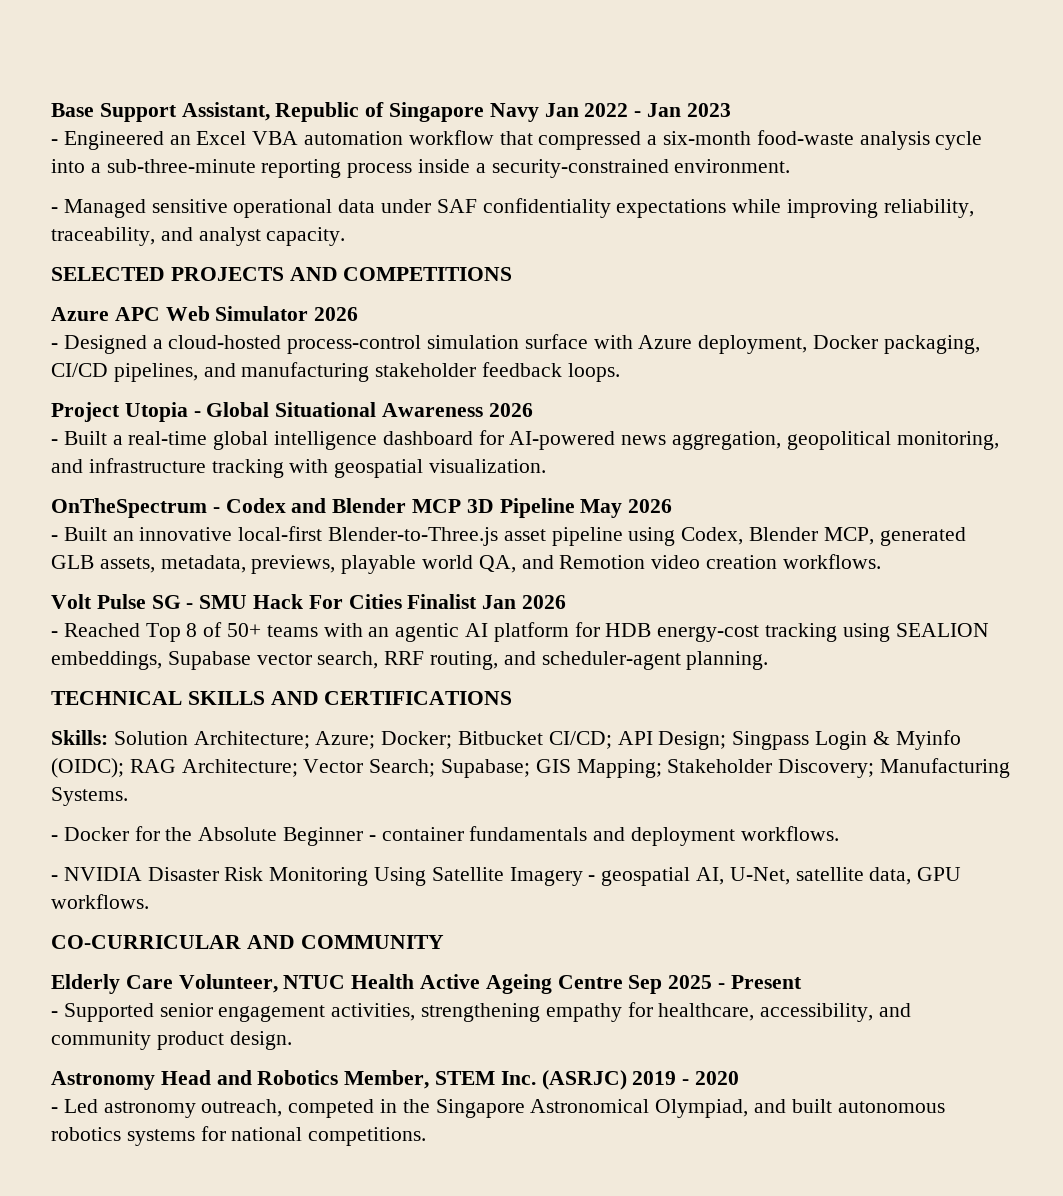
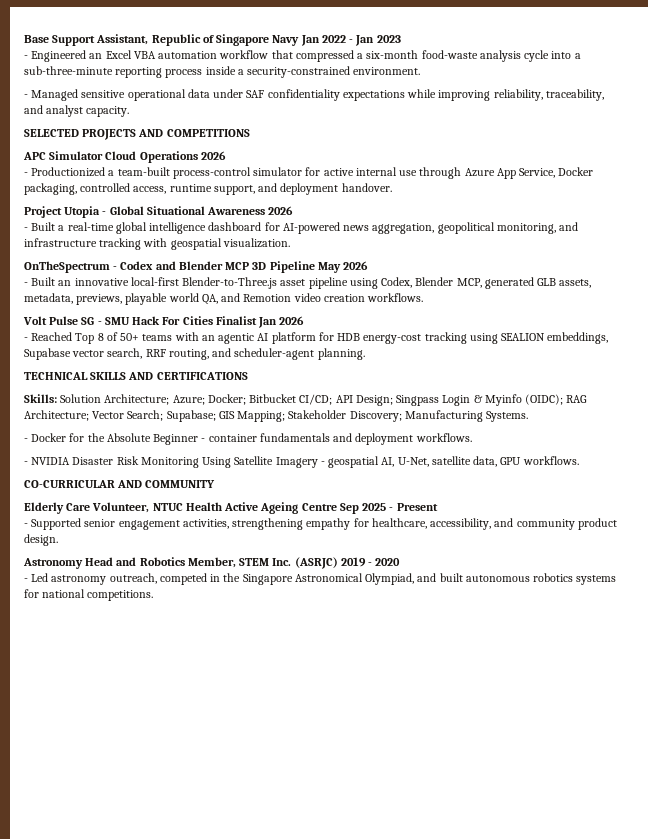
[51,306,359,321] [51,334,980,354] [51,362,620,382] Azure APC Web Simulator 2026 // - Designed a cloud-hosted process-control simulation surface with Azure deployment, Docker packaging, CI/CD pipelines, and manufacturing stakeholder feedback loops. -> [23,151,226,163] [24,167,594,179] [24,183,392,195] APC Simulator Cloud Operations 2026 // - Productionized a team-built process-control simulator for active internal use through Azure App Service, Docker packaging, controlled access, runtime support, and deployment handover.

